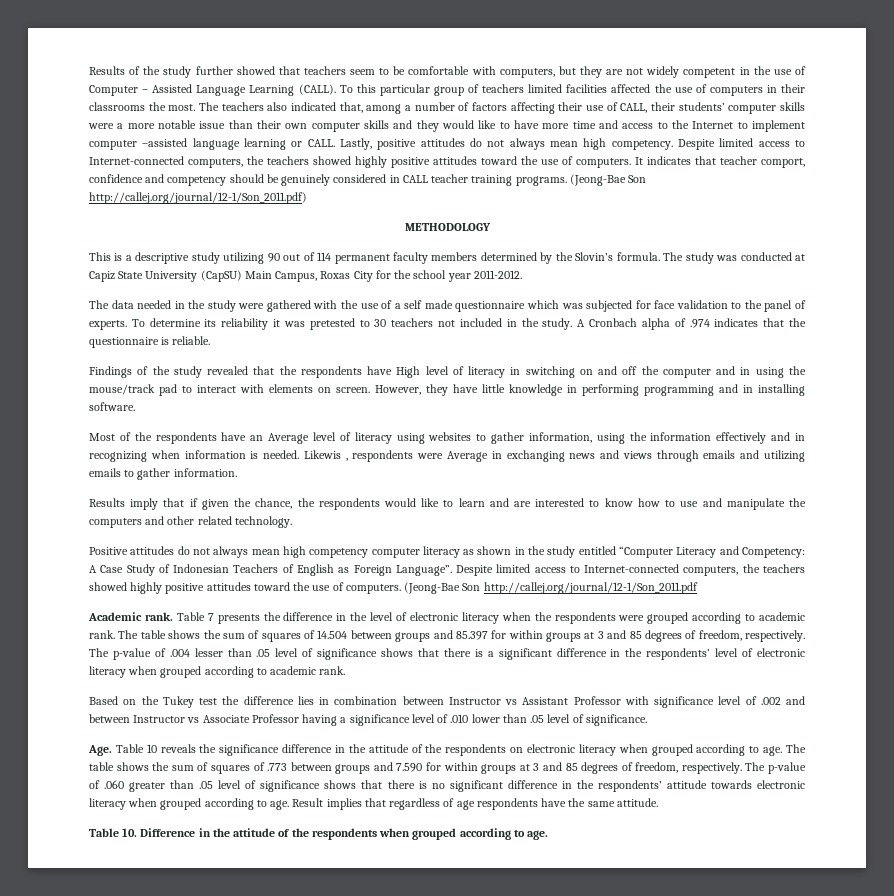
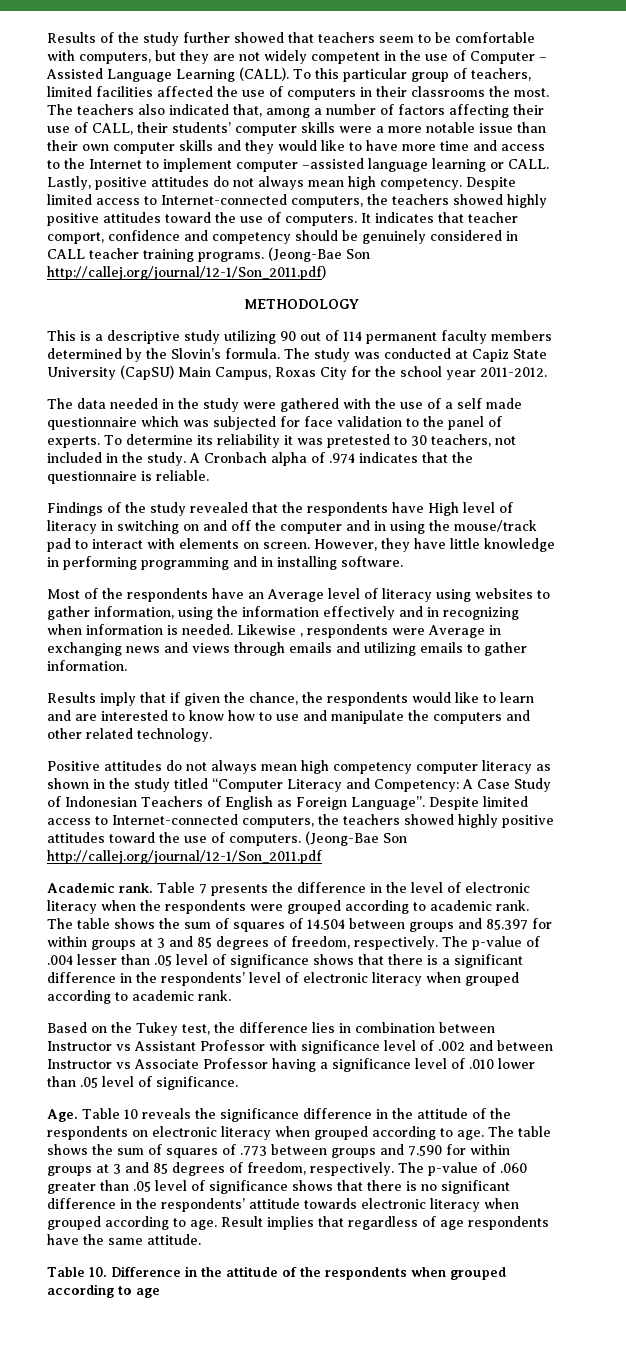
[482,84,525,93] teachers -> [470,68,531,81] teachers,
[391,318,434,327] teachers -> [430,434,491,447] teachers,
[303,450,341,459] Likewis -> [237,624,296,635] Likewise
[578,546,616,555] entitled -> [174,778,208,789] titled
[199,698,217,705] test -> [182,1024,210,1035] test,
[527,830,549,840] age. -> [136,1288,160,1298] age

